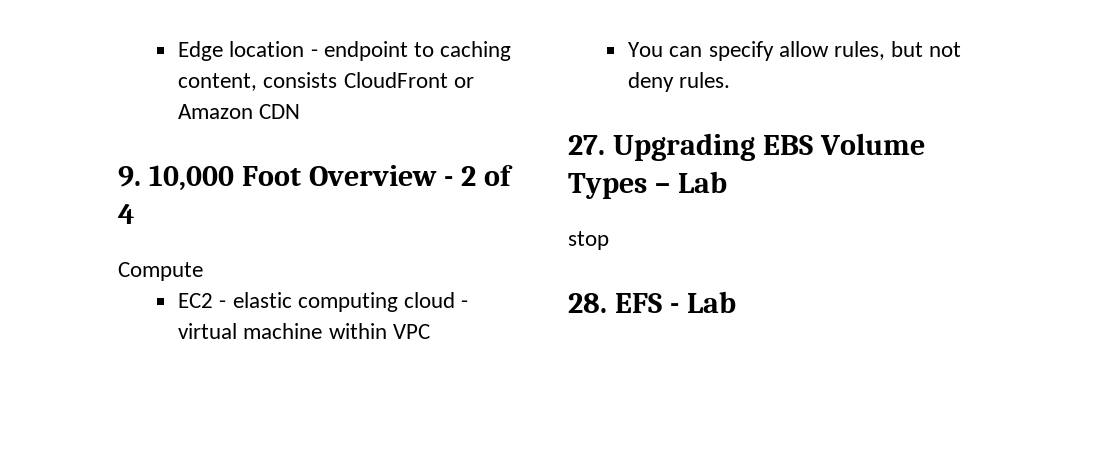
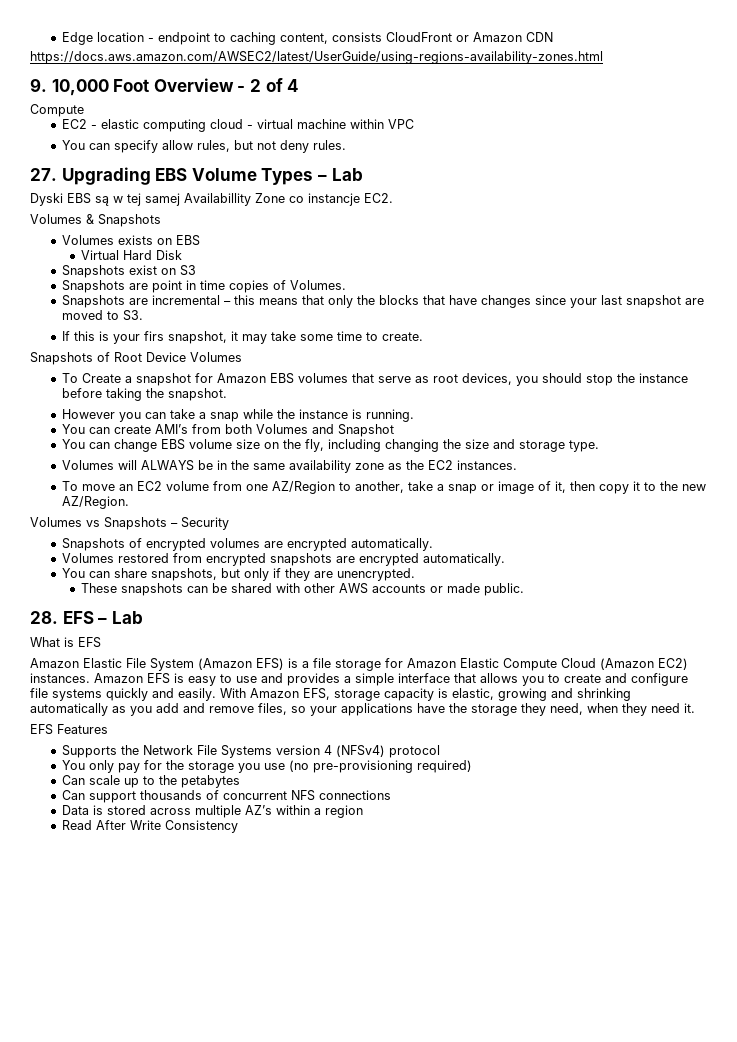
(301, 111) none -> [30,51,603,64] // https://docs.aws.amazon.com/AWSEC2/latest/UserGuide/using-regions-availability-zones.html
[568,231,609,250] [568,291,736,313] stop // 28. EFS - Lab -> [30,193,393,206] [30,214,161,227] [62,235,201,246] [80,250,182,260] [62,265,197,278] [62,280,347,293] [62,295,705,308] [62,310,144,321] [62,331,424,344] [30,352,242,365] [62,373,689,386] [62,388,228,401] [62,409,415,422] [62,424,395,437] [62,439,600,452] [62,460,518,473] [62,481,707,494] [62,496,130,509] [30,517,229,530] [62,538,434,551] [62,553,506,566] [62,568,416,581] [80,583,524,596] [30,611,143,624] [30,637,101,648] [30,658,688,671] [30,673,688,686] [30,688,631,701] [30,703,695,716] [30,724,108,735] [62,745,441,758] [62,760,473,773] [62,775,241,788] [62,790,392,803] [62,805,364,818] [62,820,239,833] Dyski EBS są w tej samej Availabillity Zone co instancje EC2. // Volumes & Snapshots // Volumes exists on EBS // Virtual Hard Disk // Snapshots exist on S3 // Snapshots are point in time copies of Volumes. // Snapshots are incremental – this means that only the blocks that have changes since your last snapshot are moved to S3. // If this is your firs snapshot, it may take some time to create. // Snapshots of Root Device Volumes // To Create a snapshot for Amazon EBS volumes that serve as root devices, you should stop the instance before taking the snapshot. // However you can take a snap while the instance is running. // You can create AMI’s from both Volumes and Snapshot // You can change EBS volume size on the fly, including changing the size and storage type. // Volumes will ALWAYS be in the same availability zone as the EC2 instances. // To move an EC2 volume from one AZ/Region to another, take a snap or image of it, then copy it to the new AZ/Region. // Volumes vs Snapshots – Security // Snapshots of encrypted volumes are encrypted automatically. // Volumes restored from encrypted snapshots are encrypted automatically. // You can share snapshots, but only if they are unencrypted. // These snapshots can be shared with other AWS accounts or made public. // 28. EFS – Lab // What is EFS // Amazon Elastic File System (Amazon EFS) is a file storage for Amazon Elastic Compute Cloud (Amazon EC2) instances. Amazon EFS is easy to use and provides a simple interface that allows you to create and configure file systems quickly and easily. With Amazon EFS, storage capacity is elastic, growing and shrinking automatically as you add and remove files, so your applications have the storage they need, when they need it. // EFS Features // Supports the Network File Systems version 4 (NFSv4) protocol // You only pay for the storage you use (no pre-provisioning required) // Can scale up to the petabytes // Can support thousands of concurrent NFS connections // Data is stored across multiple AZ’s within a region // Read After Write Consistency

